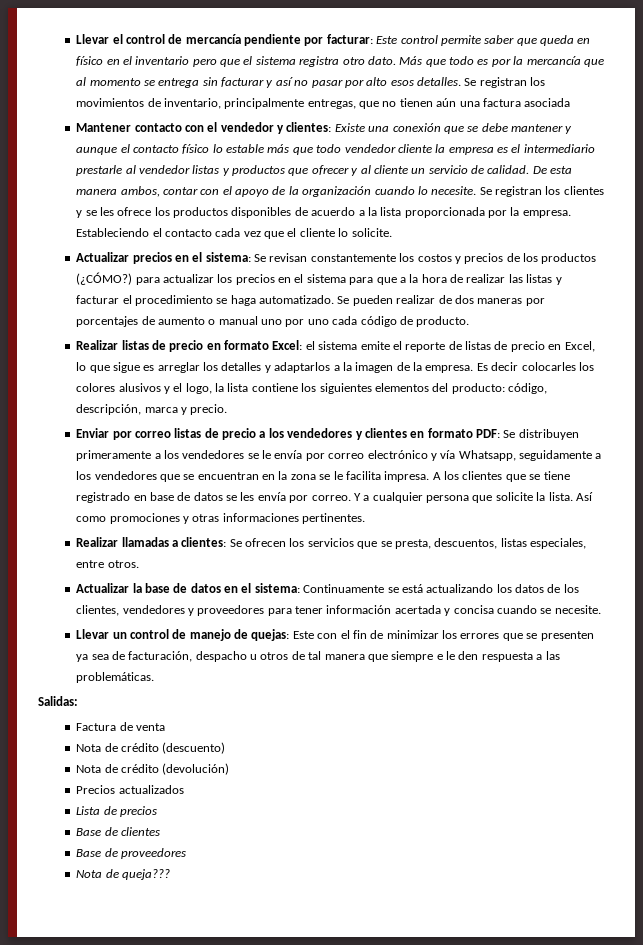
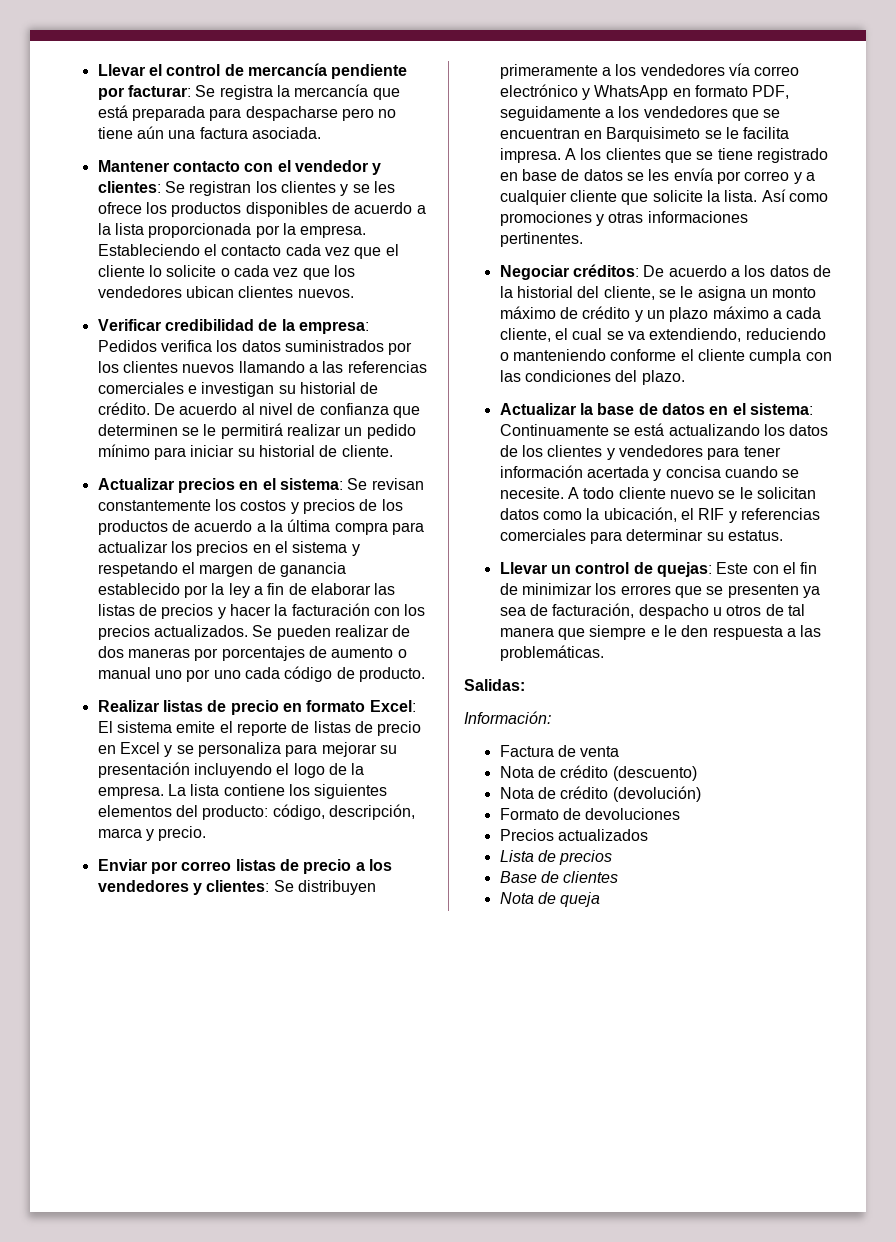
[376,35,591,46] [76,56,604,67] [76,77,546,88] [76,98,433,109] Este control permite saber que queda en físico en el inventario pero que el sistema registra otro dato. Más que todo es por la mercancía que al momento se entrega sin facturar y así no pasar por alto esos detalles. Se registran los movimientos de inventario, principalmente entregas, que no tienen -> [195,84,400,100] [97,105,397,121] [97,127,133,139] Se registra la mercancía que está preparada para despacharse pero no tiene
[524,98,571,107] asociada -> [252,127,322,139] asociada.
[334,123,573,134] [76,144,595,155] [76,165,573,176] [76,186,477,197] Existe una conexión que se debe mantener y aunque el contacto físico lo estable más que todo vendedor cliente la empresa es el intermediario prestarle al vendedor listas y productos que ofrecer y al cliente un servicio de calidad. De esta manera ambos, contar con el apoyo de la organización cuando lo necesite. -> (161, 187) none
[351,228,392,237] solicite. -> [166,265,356,280] [97,286,354,298] [97,319,370,334] [97,340,413,355] [97,361,427,373] [97,382,379,397] [97,402,421,418] [97,423,416,439] [97,444,393,460] solicite o cada vez que los vendedores ubican clientes nuevos. // Verificar credibilidad de la empresa: Pedidos verifica los datos suministrados por los clientes nuevos llamando a las referencias comerciales e investigan su historial de crédito. De acuerdo al nivel de confianza que determinen se le permitirá realizar un pedido mínimo para iniciar su historial de cliente.
[76,272,133,285] (¿CÓMO?) -> [172,519,388,535] de acuerdo a la última compra
[349,274,562,285] [76,295,335,306] para que a la hora de realizar las listas y facturar el procedimiento se haga automatizado. -> [351,544,360,556] [97,562,347,577] [97,583,396,598] [97,603,426,619] [97,625,249,640] y respetando el margen de ganancia establecido por la ley a fin de elaborar las listas de precios y hacer la facturación con los precios actualizados.
[305,341,315,350] el -> [97,721,113,733] El
[564,341,595,352] [76,362,594,373] [76,383,225,394] Excel, lo que sigue es arreglar los detalles y adaptarlos a la imagen de la empresa. Es decir colocarles los colores alusivos y el logo, la -> [120,742,398,757] [97,762,365,778] [97,784,187,799] Excel y se personaliza para mejorar su presentación incluyendo el logo de la empresa. La
[364,428,501,438] clientes en formato PDF: -> [206,880,270,892] clientes:
[247,450,516,461] se le envía por correo electrónico y vía Whatsapp, -> [729,63,800,76] [499,84,790,100] vía correo electrónico y WhatsApp en formato PDF,
[278,471,316,480] la zona -> [606,127,701,142] Barquisimeto
[311,493,361,501] correo. Y -> [744,171,802,184] correo y
[426,495,470,503] persona -> [570,190,618,202] cliente
[76,537,587,549] [76,560,139,568] Realizar llamadas a clientes: Se ofrecen los servicios que se presta, descuentos, listas especiales, entre otros. -> [499,264,832,280] [499,286,817,301] [499,306,822,322] [499,328,826,342] [499,349,832,364] [499,370,685,385] Negociar créditos: De acuerdo a los datos de la historial del cliente, se le asigna un monto máximo de crédito y un plazo máximo a cada cliente, el cual se va extendiendo, reduciendo o manteniendo conforme el cliente cumpla con las condiciones del plazo.
[76,605,265,616] clientes, vendedores y proveedores -> [547,445,704,460] clientes y vendedores
(601, 609) none -> [568,487,817,499] [499,507,821,523] [499,529,784,544] A todo cliente nuevo se le solicitan datos como la ubicación, el RIF y referencias comerciales para determinar su estatus.
[189,629,249,641] manejo de -> (653, 568) none
(78, 701) none -> [464,711,551,724] // Información:
(230, 769) none -> [499,808,681,820] // Formato de devoluciones
[76,848,186,859] [76,869,170,880] // Base de proveedores // Nota de queja??? -> [499,892,601,907] // Nota de queja

